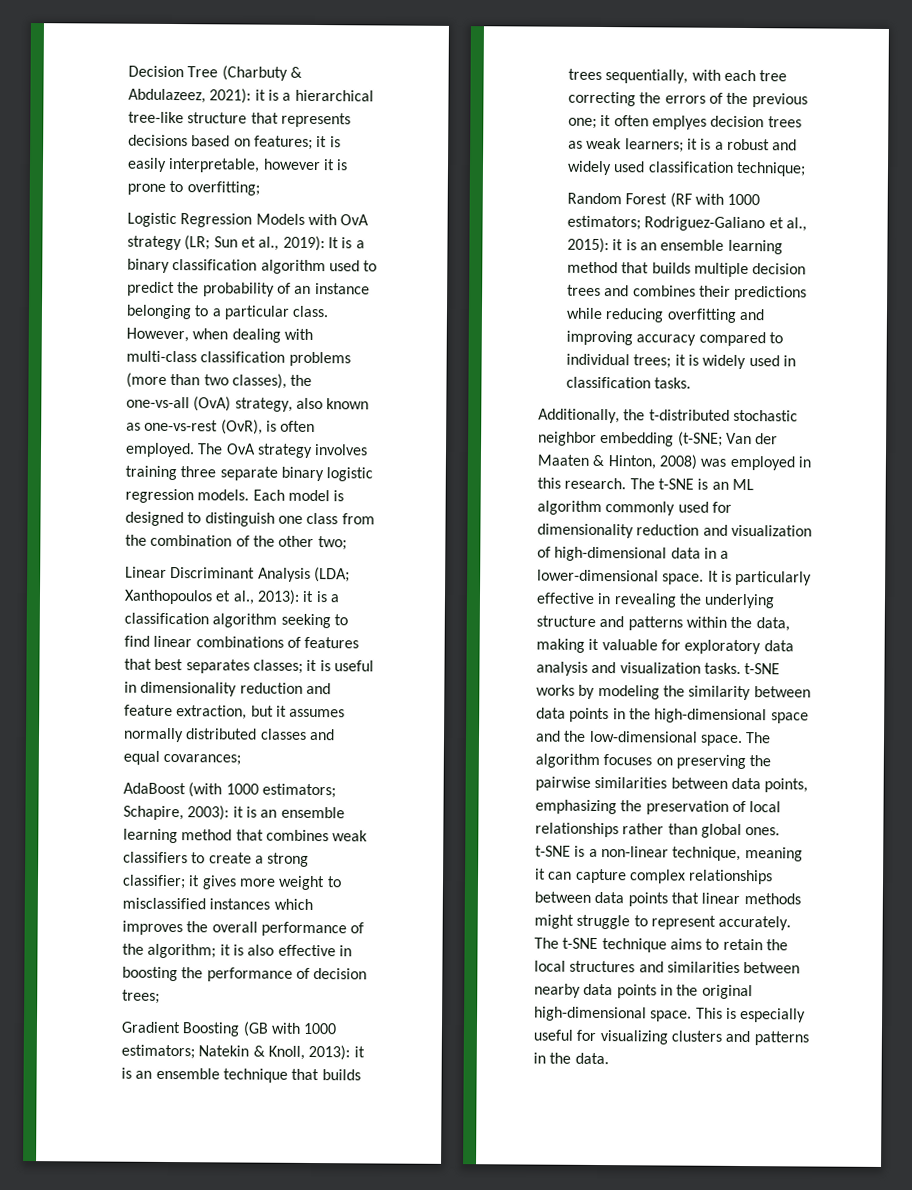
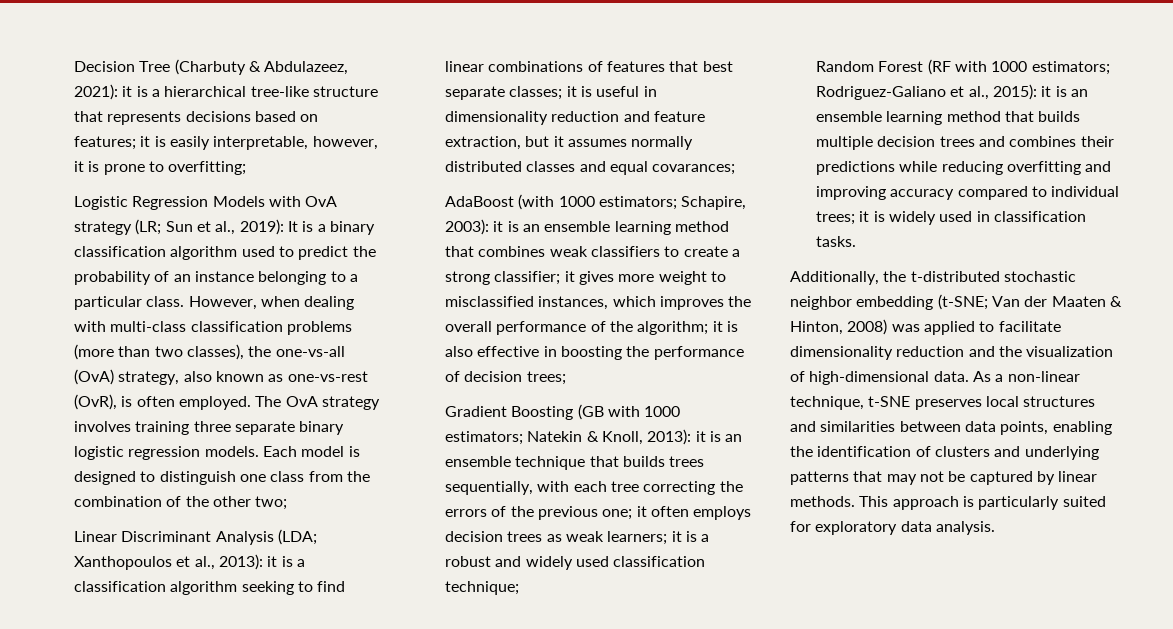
[262,158,321,171] however -> [312,136,378,150] however,
[185,659,250,674] separates -> [444,86,505,100] separate
[209,898,271,910] instances -> [538,296,609,310] instances,
[652,115,708,130] emplyes -> [693,506,752,520] employs
[729,455,811,471] [537,477,754,491] [537,500,732,516] [537,523,728,539] employed in this research. The t-SNE is an ML algorithm commonly used for dimensionality reduction and -> [923,321,1061,335] [790,346,1022,360] applied to facilitate dimensionality reduction and the
[670,547,730,559] [537,569,813,586] [536,592,776,609] [536,615,790,632] [536,638,794,655] [536,661,781,676] [536,684,811,701] [536,707,809,724] [535,730,772,746] [535,753,772,770] [535,776,809,793] [535,799,782,815] [535,822,781,838] [535,845,803,862] [535,868,774,885] [534,891,801,907] [534,914,792,931] [534,937,788,953] data in a lower-dimensional space. It is particularly effective in revealing the underlying structure and patterns within the data, making it valuable for exploratory data analysis and visualization tasks. t-SNE works by modeling the similarity between data points in the high-dimensional space and the low-dimensional space. The algorithm focuses on preserving the pairwise similarities between data points, emphasizing the preservation of local relationships rather than global ones. t-SNE is a non-linear technique, meaning it can capture complex relationships between data points that linear methods might struggle to represent accurately. The t-SNE technique aims to retain the -> [933,371,1080,382] [790,396,982,410] data. As a non-linear technique, t-SNE preserves
[534,983,753,1000] [534,1006,807,1023] [533,1029,809,1046] [533,1052,609,1065] nearby data points in the original high-dimensional space. This is especially useful for visualizing clusters and patterns in the data. -> [964,421,1112,435] [790,446,1099,460] [790,471,1098,485] [790,496,1106,510] [790,521,995,535] data points, enabling the identification of clusters and underlying patterns that may not be captured by linear methods. This approach is particularly suited for exploratory data analysis.

